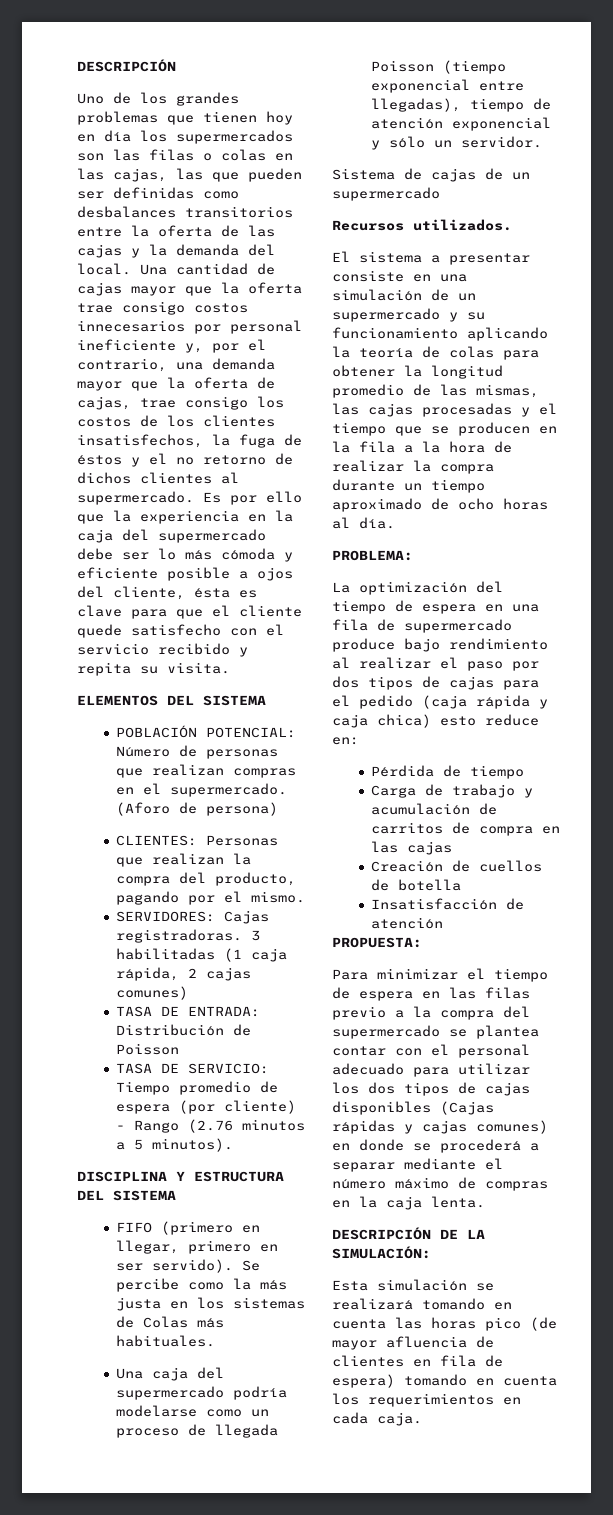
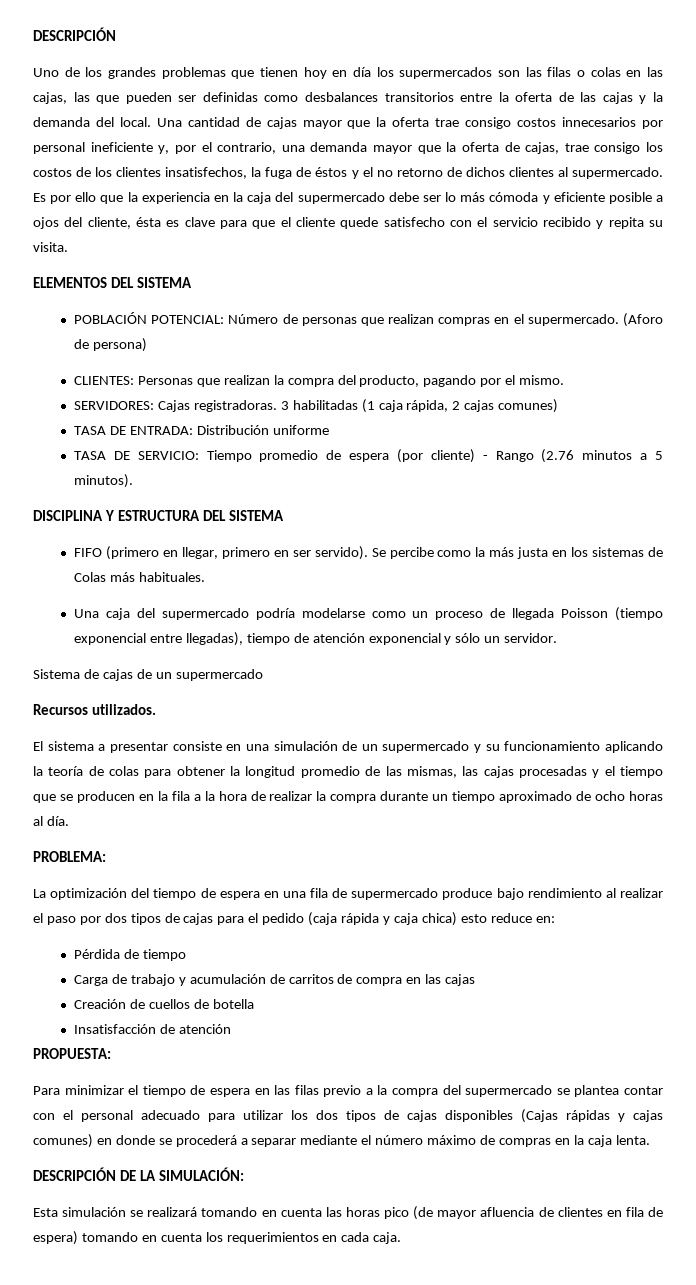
[232,1024,251,1036] [115,1043,179,1055] de Poisson -> [272,425,329,435] uniforme

